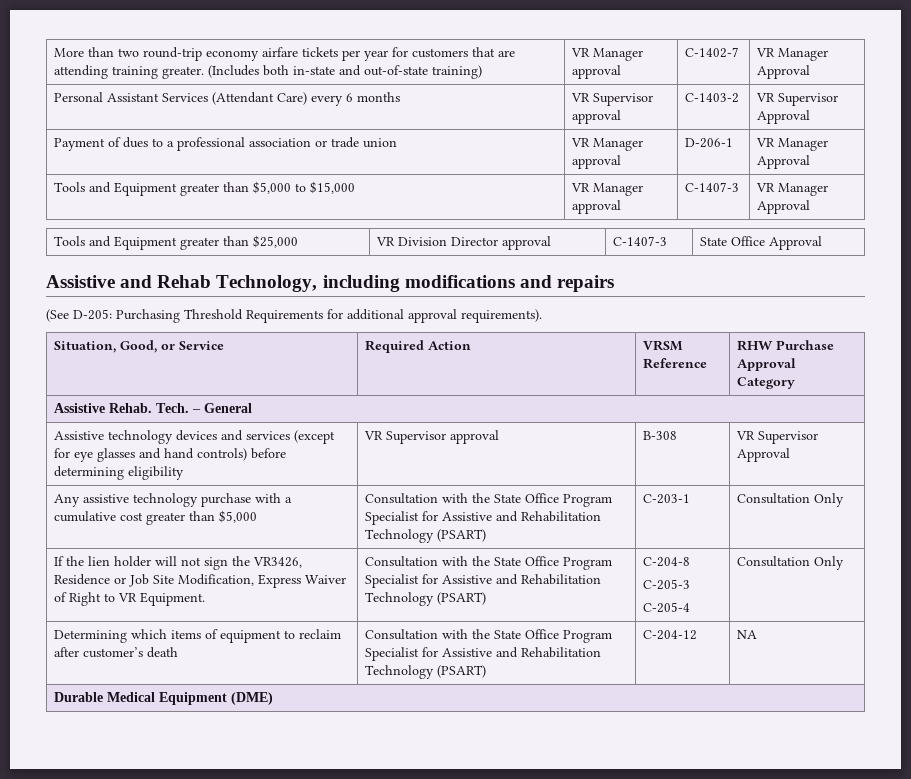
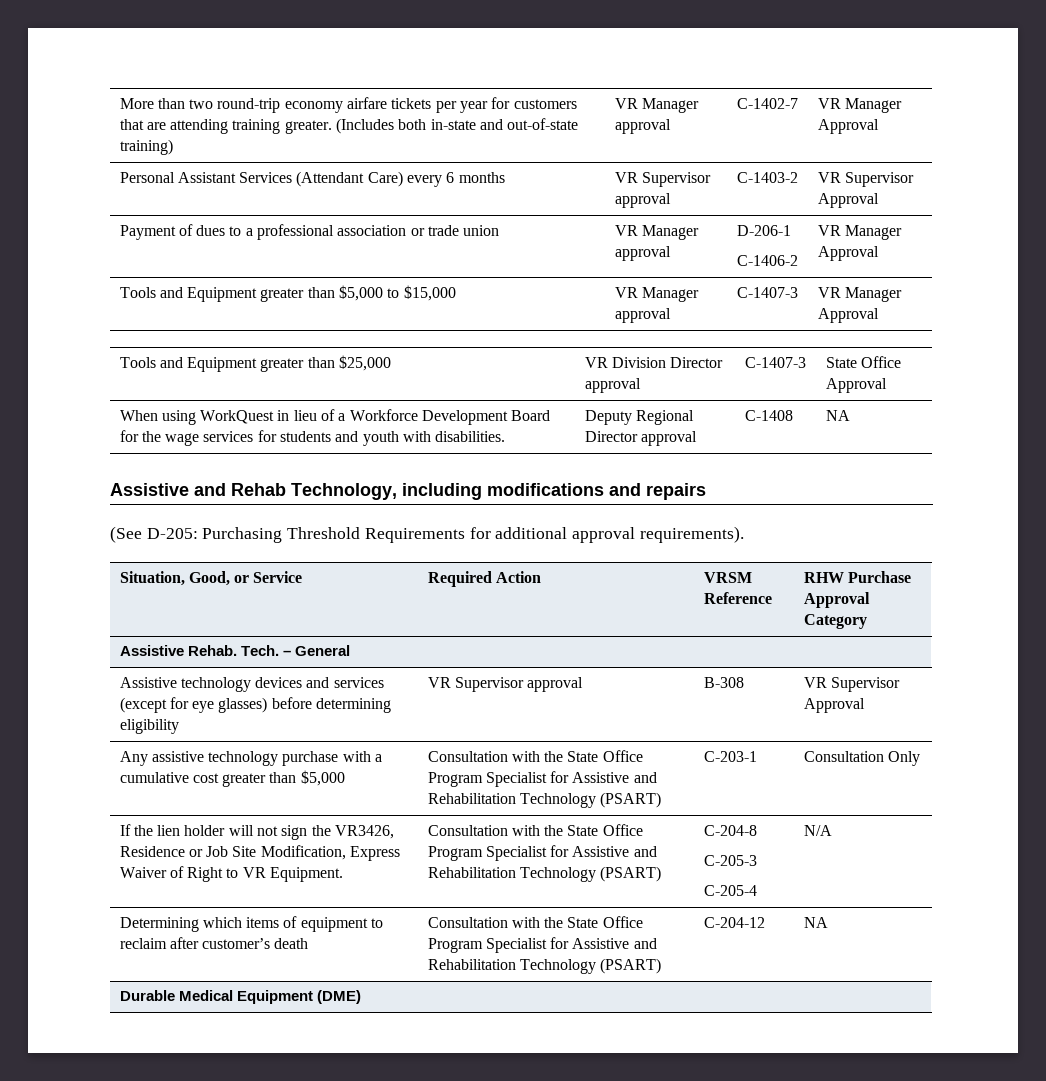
(734, 143) none -> [736,255,798,266] // C-1406-2
(823, 243) none -> [119,409,551,425] [119,430,506,446] [584,410,694,425] [584,431,697,446] [744,410,793,421] [825,410,850,421] // When using WorkQuest in lieu of a Workforce Development Board for the wage services for students and youth with disabilities. | Deputy Regional Director approval | C-1408 | NA
[97,448,248,462] glasses and hand controls) -> [218,697,268,713] glasses)
[737,556,845,570] Consultation Only -> [803,825,832,836] N/A

